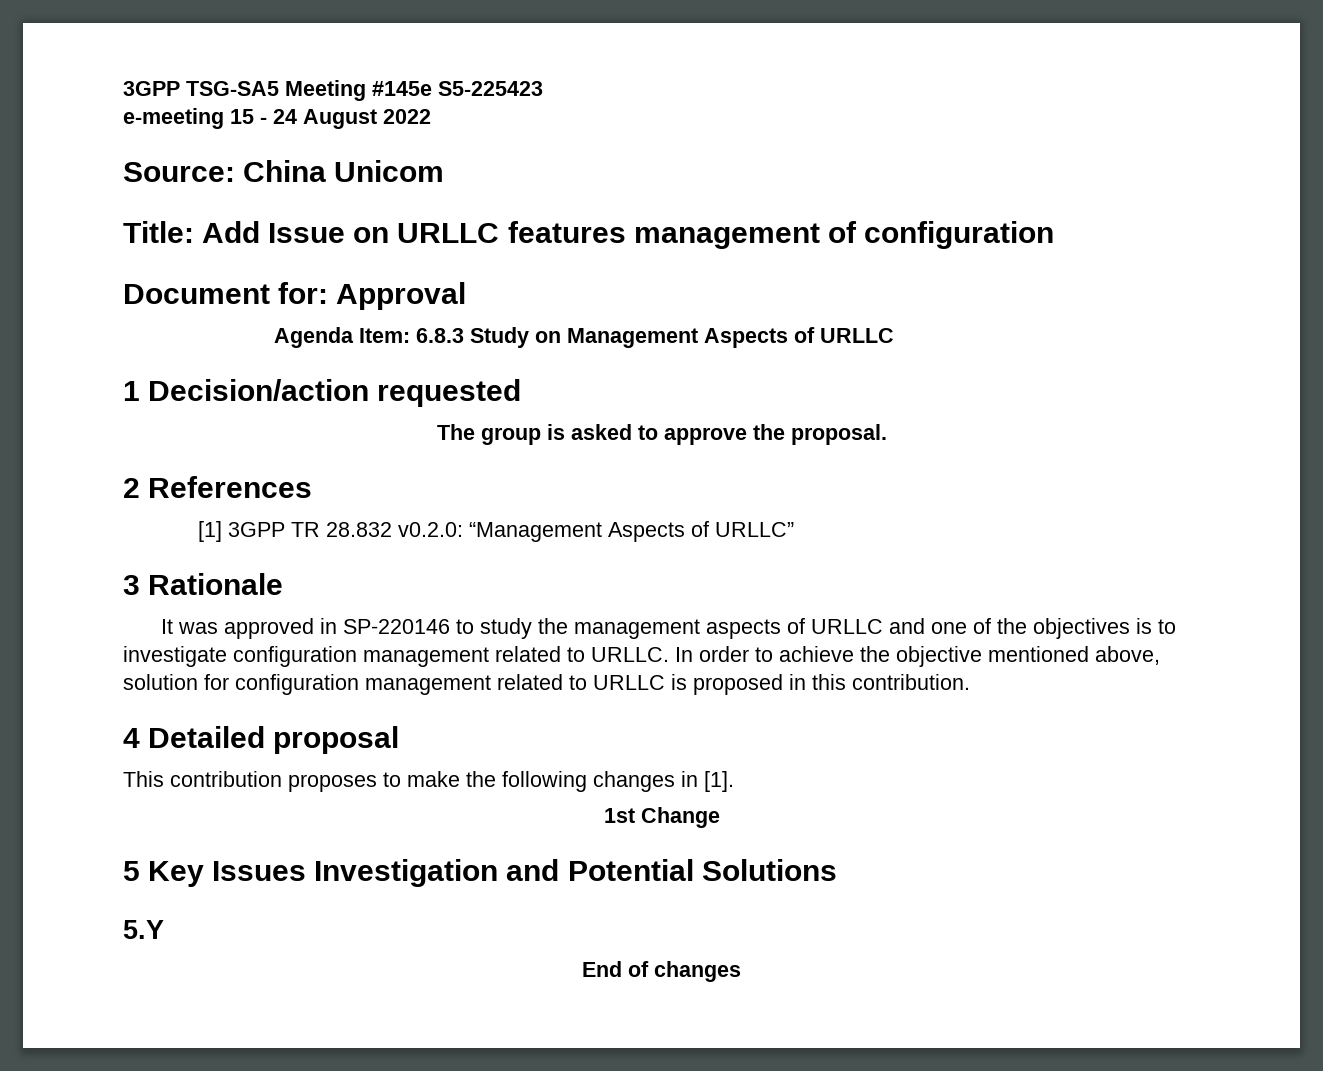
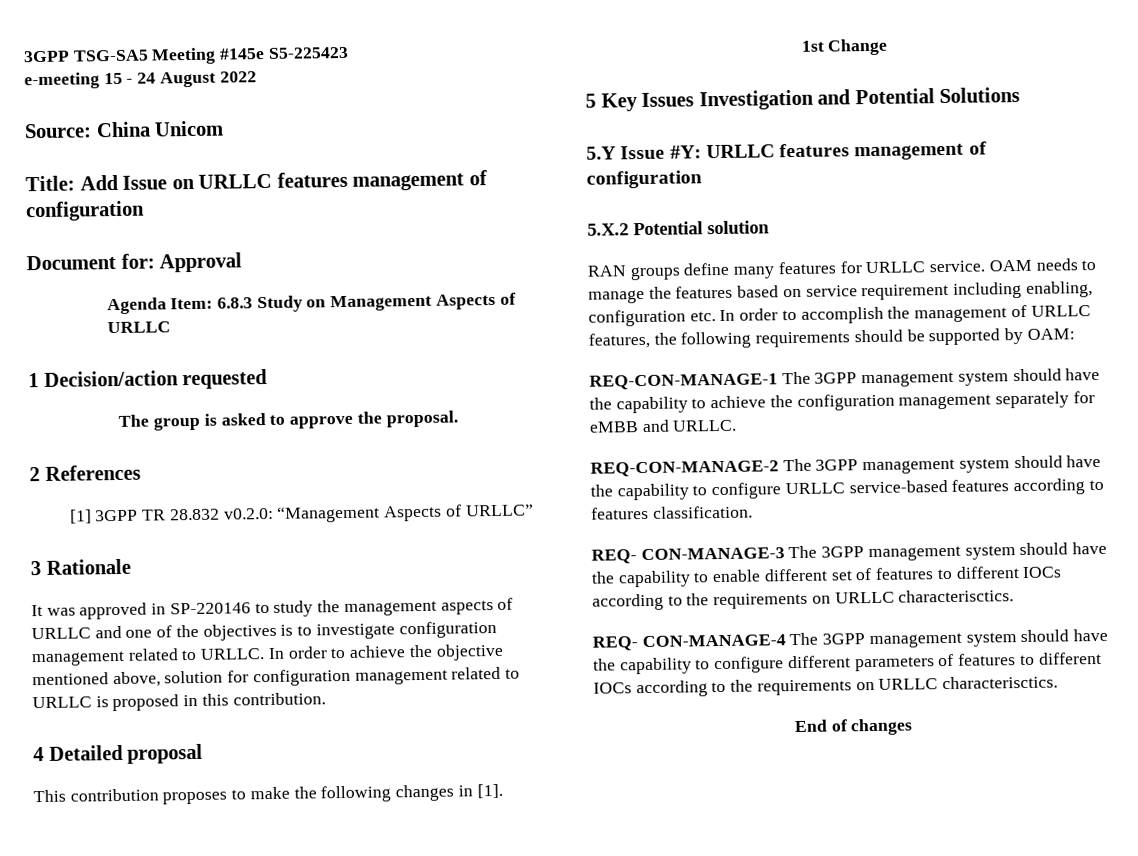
(164, 929) none -> [620,141,987,161] [586,170,702,189] [587,220,770,236] [587,258,1097,281] [588,281,1093,304] [588,304,1091,327] [588,327,1075,349] [589,367,1101,390] [589,391,1095,414] [589,419,738,433] [590,454,1102,477] [590,478,1104,501] [591,505,753,520] [591,541,1108,564] [591,566,1063,588] [592,589,1015,611] [592,628,1109,651] [593,651,1102,675] [593,675,1059,698] Issue #Y: URLLC features management of configuration // 5.X.2 Potential solution // RAN groups define many features for URLLC service. OAM needs to manage the features based on service requirement including enabling, configuration etc. In order to accomplish the management of URLLC features, the following requirements should be supported by OAM: // REQ-CON-MANAGE-1 The 3GPP management system should have the capability to achieve the configuration management separately for eMBB and URLLC. // REQ-CON-MANAGE-2 The 3GPP management system should have the capability to configure URLLC service-based features according to features classification. // REQ- CON-MANAGE-3 The 3GPP management system should have the capability to enable different set of features to different IOCs according to the requirements on URLLC characterisctics. // REQ- CON-MANAGE-4 The 3GPP management system should have the capability to configure different parameters of features to different IOCs according to the requirements on URLLC characterisctics.

